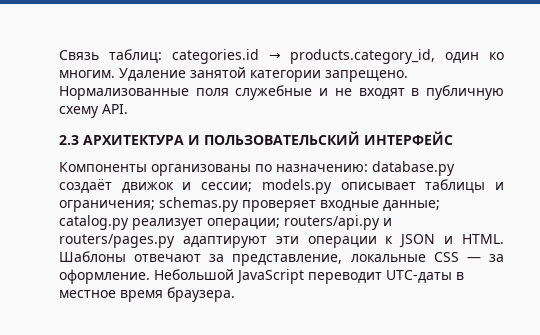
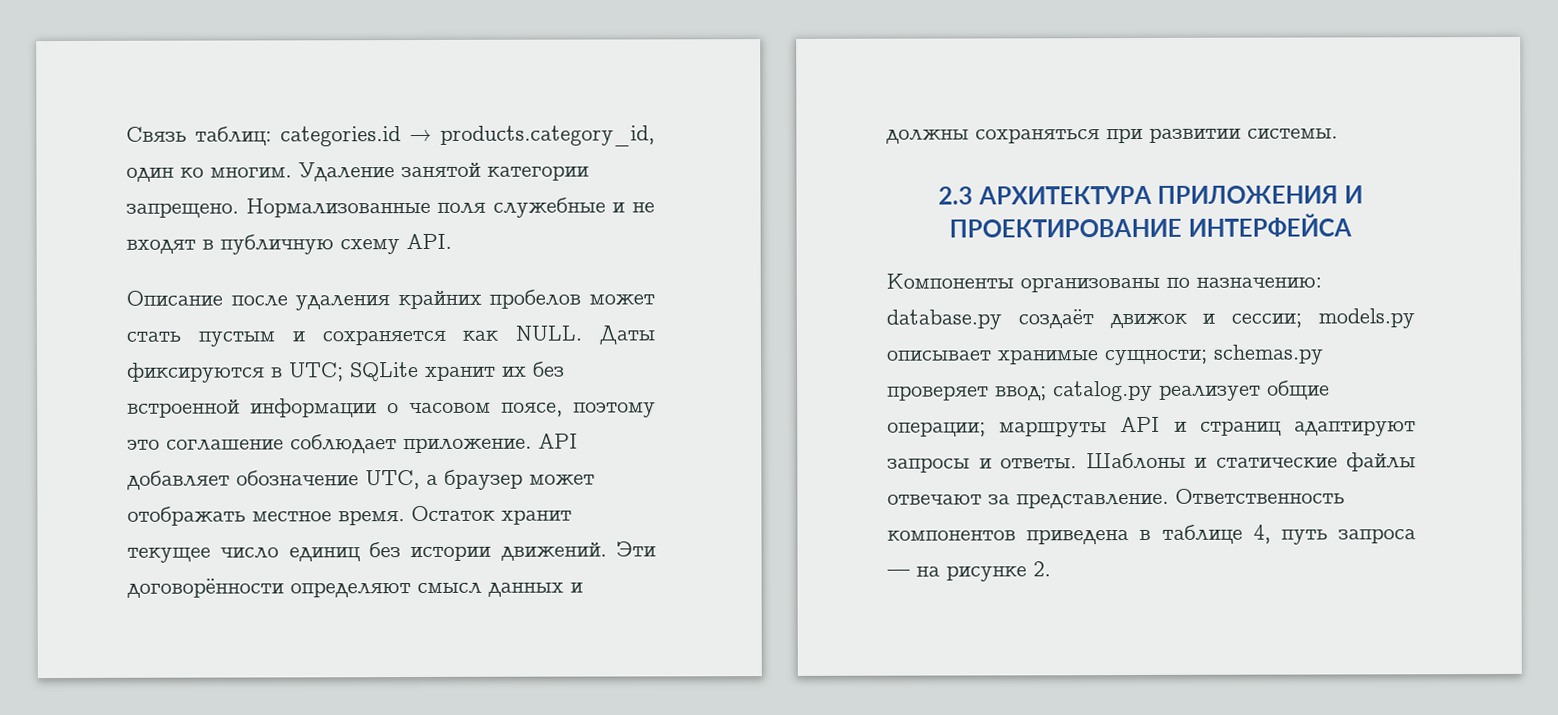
[59,131,453,145] 2.3 АРХИТЕКТУРА И ПОЛЬЗОВАТЕЛЬСКИЙ ИНТЕРФЕЙС -> [126,289,655,311] [126,325,655,347] [127,361,565,383] [127,398,656,418] [127,433,578,454] [127,469,595,490] [127,505,572,526] [127,541,656,563] [127,578,583,598] [886,127,1338,144] [938,185,1363,205] [949,213,1352,238] Описание после удаления крайних пробелов может стать пустым и сохраняется как NULL. Даты фиксируются в UTC; SQLite хранит их без встроенной информации о часовом поясе, поэтому это соглашение соблюдает приложение. API добавляет обозначение UTC, а браузер может отображать местное время. Остаток хранит текущее число единиц без истории движений. Эти договорённости определяют смысл данных и должны сохраняться при развитии системы. // 2.3 АРХИТЕКТУРА ПРИЛОЖЕНИЯ И ПРОЕКТИРОВАНИЕ ИНТЕРФЕЙСА
[425,179,505,193] [59,197,440,212] [59,215,392,230] [59,234,504,248] [59,251,505,266] [59,269,464,284] [59,287,235,302] таблицы и ограничения; schemas.py проверяет входные данные; catalog.py реализует операции; routers/api.py и routers/pages.py адаптируют эти операции к JSON и HTML. Шаблоны отвечают за представление, локальные CSS — за оформление. Небольшой JavaScript переводит UTC-даты в местное время браузера. -> [997,344,1324,366] [887,380,1330,402] [887,416,1416,438] [887,452,1416,473] [887,488,1345,509] [887,524,1416,545] [887,561,1051,582] хранимые сущности; schemas.py проверяет ввод; catalog.py реализует общие операции; маршруты API и страниц адаптируют запросы и ответы. Шаблоны и статические файлы отвечают за представление. Ответственность компонентов приведена в таблице 4, путь запроса — на рисунке 2.

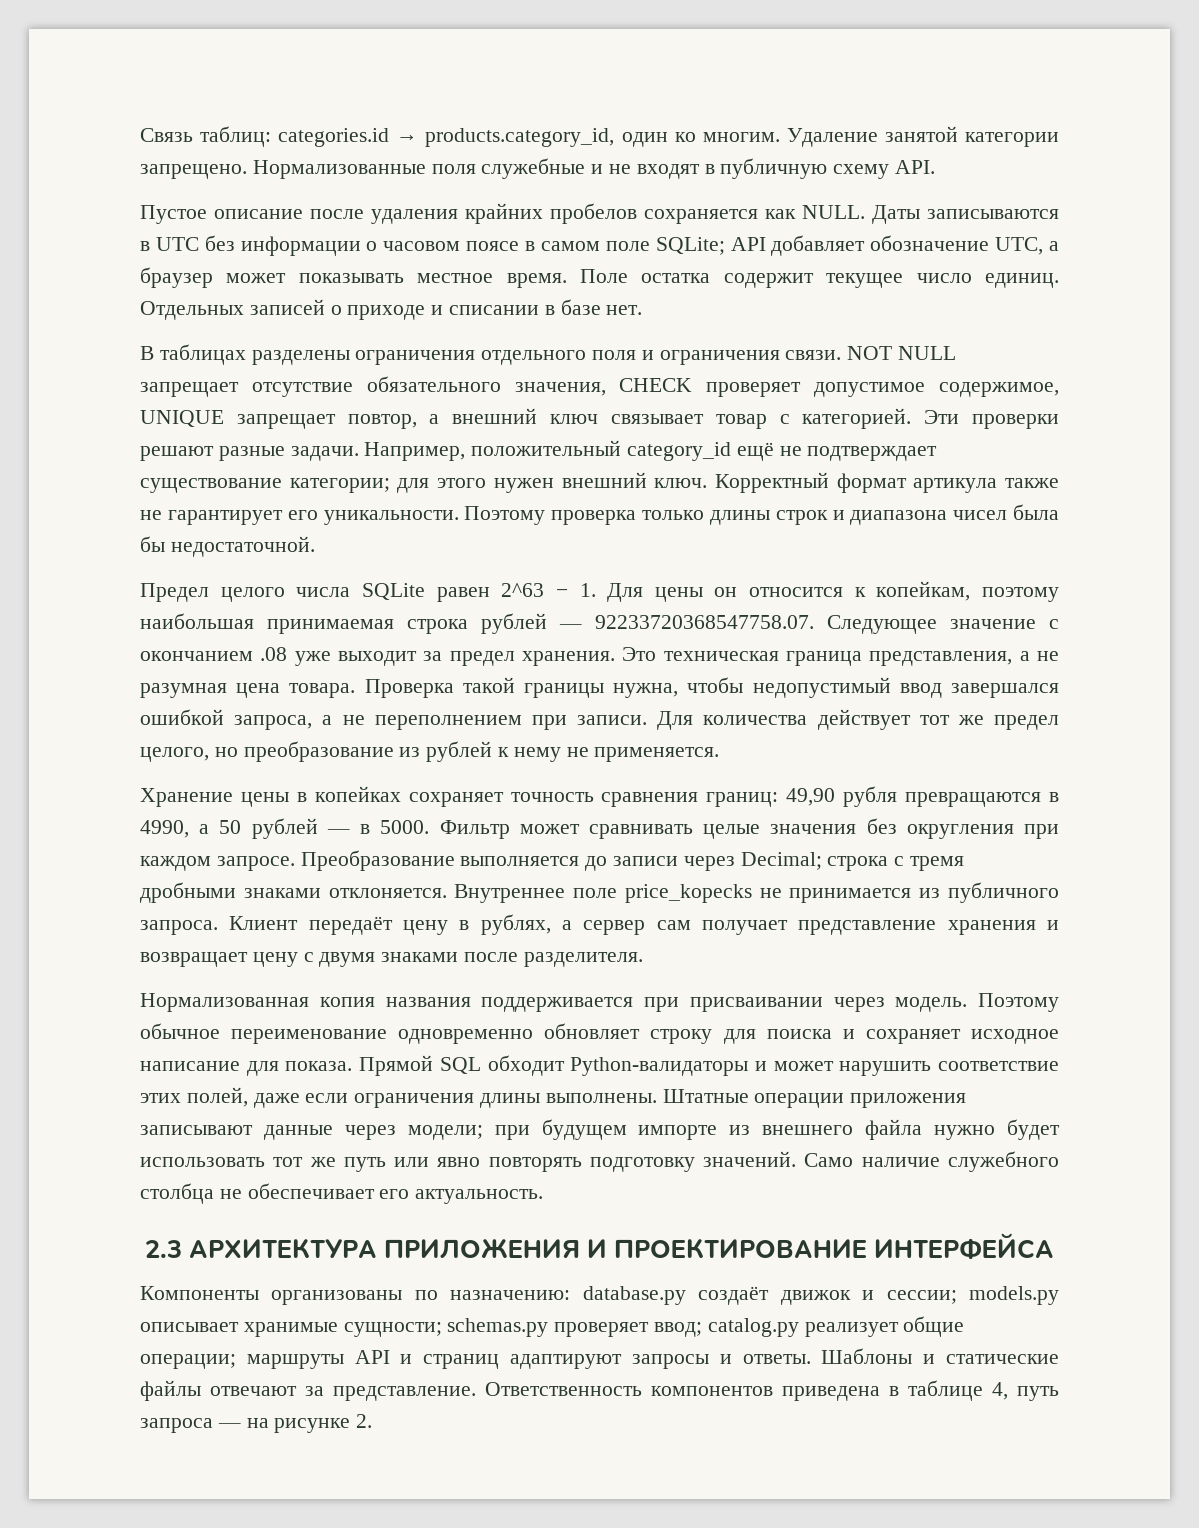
[126,290,223,306] Описание -> [140,205,303,224] Пустое описание
[589,294,655,306] [126,325,655,347] [127,361,565,383] [127,398,656,418] [127,434,532,454] может стать пустым и сохраняется как NULL. Даты фиксируются в UTC; SQLite хранит их без встроенной информации о часовом поясе, поэтому это соглашение соблюдает приложение. -> [644,205,1059,224] [140,235,725,256] сохраняется как NULL. Даты записываются в UTC без информации о часовом поясе в самом поле SQLite;
[127,506,246,526] отображать -> [298,273,404,283] показывать
[411,505,572,525] [127,541,656,563] [127,578,583,598] [886,127,1338,144] Остаток хранит текущее число единиц без истории движений. Эти договорённости определяют смысл данных и должны сохраняться при развитии системы. -> [579,269,1059,288] [140,299,643,320] [140,344,957,365] [140,376,1059,397] [140,408,1060,429] [140,440,938,461] [140,472,1059,493] [140,504,1059,525] [140,536,315,557] [140,581,1059,602] [140,613,1059,634] [140,647,1059,666] [140,677,1059,698] [140,709,1059,730] [140,741,720,762] [140,786,1059,807] [140,818,1059,839] [140,850,965,871] [140,882,1060,903] [140,914,1059,935] [140,952,643,967] [140,993,1059,1012] [140,1023,1059,1044] [140,1055,1059,1076] [140,1087,967,1108] [140,1119,1060,1140] [140,1151,1059,1172] [140,1183,544,1204] Поле остатка содержит текущее число единиц. Отдельных записей о приходе и списании в базе нет. // В таблицах разделены ограничения отдельного поля и ограничения связи. NOT NULL запрещает отсутствие обязательного значения, CHECK проверяет допустимое содержимое, UNIQUE запрещает повтор, а внешний ключ связывает товар с категорией. Эти проверки решают разные задачи. Например, положительный category_id ещё не подтверждает существование категории; для этого нужен внешний ключ. Корректный формат артикула также не гарантирует его уникальности. Поэтому проверка только длины строк и диапазона чисел была бы недостаточной. // Предел целого числа SQLite равен 2^63 − 1. Для цены он относится к копейкам, поэтому наибольшая принимаемая строка рублей — 92233720368547758.07. Следующее значение с окончанием .08 уже выходит за предел хранения. Это техническая граница представления, а не разумная цена товара. Проверка такой границы нужна, чтобы недопустимый ввод завершался ошибкой запроса, а не переполнением при записи. Для количества действует тот же предел целого, но преобразование из рублей к нему не применяется. // Хранение цены в копейках сохраняет точность сравнения границ: 49,90 рубля превращаются в 4990, а 50 рублей — в 5000. Фильтр может сравнивать целые значения без округления при каждом запросе. Преобразование выполняется до записи через Decimal; строка с тремя дробными знаками отклоняется. Внутреннее поле price_kopecks не принимается из публичного запроса. Клиент передаёт цену в рублях, а сервер сам получает представление хранения и возвращает цену с двумя знаками после разделителя. // Нормализованная копия названия поддерживается при присваивании через модель. Поэтому обычное переименование одновременно обновляет строку для поиска и сохраняет исходное написание для показа. Прямой SQL обходит Python-валидаторы и может нарушить соответствие этих полей, даже если ограничения длины выполнены. Штатные операции приложения записывают данные через модели; при будущем импорте из внешнего файла нужно будет использовать тот же путь или явно повторять подготовку значений. Само наличие служебного столбца не обеспечивает его актуальность.

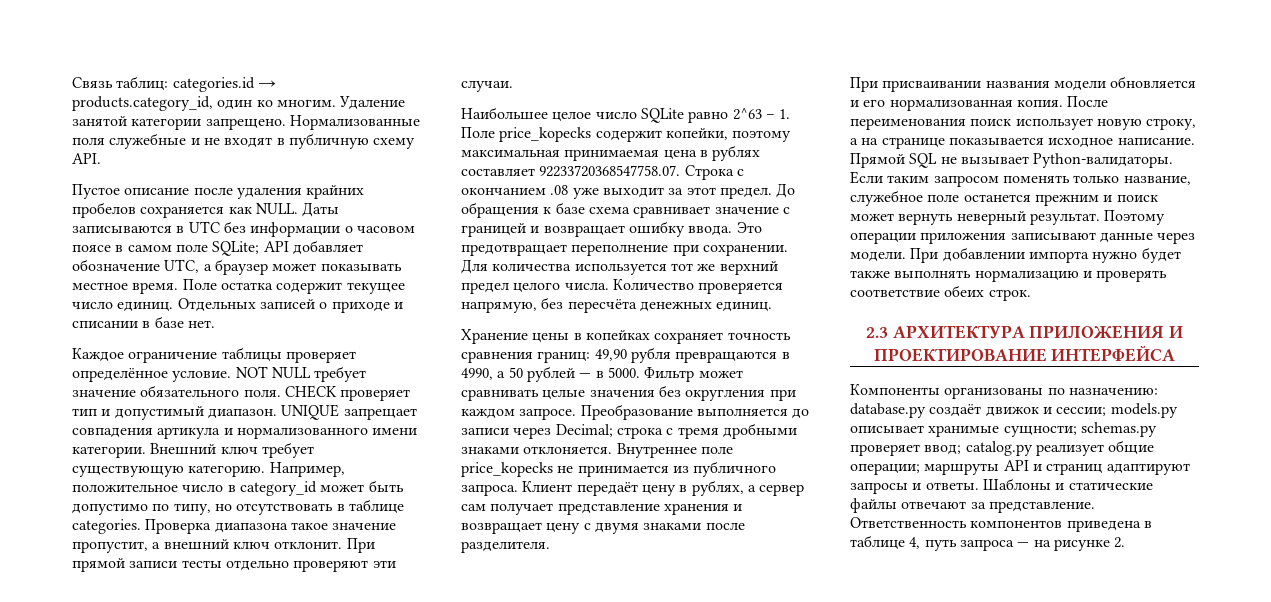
[140,344,957,365] [140,376,1059,397] [140,408,1060,429] [140,440,938,461] [140,472,1059,493] [140,504,1059,525] [140,536,315,557] [140,581,1059,602] [140,613,1036,634] В таблицах разделены ограничения отдельного поля и ограничения связи. NOT NULL запрещает отсутствие обязательного значения, CHECK проверяет допустимое содержимое, UNIQUE запрещает повтор, а внешний ключ связывает товар с категорией. Эти проверки решают разные задачи. Например, положительный category_id ещё не подтверждает существование категории; для этого нужен внешний ключ. Корректный формат артикула также не гарантирует его уникальности. Поэтому проверка только длины строк и диапазона чисел была бы недостаточной. // Предел целого числа SQLite равен 2^63 − 1. Для цены он относится к копейкам, поэтому наибольшая принимаемая строка рублей — 92233720368547758.07. Следующее значение -> [72,347,356,363] [72,366,367,382] [72,385,411,401] [72,404,417,420] [72,427,418,439] [72,442,314,458] [72,462,345,477] [72,480,404,496] [72,499,404,515] [72,519,397,534] [72,538,375,553] [72,558,396,572] [461,80,513,92] [461,107,791,123] [461,127,792,142] [461,145,761,161] [461,165,734,180] Каждое ограничение таблицы проверяет определённое условие. NOT NULL требует значение обязательного поля. CHECK проверяет тип и допустимый диапазон. UNIQUE запрещает совпадения артикула и нормализованного имени категории. Внешний ключ требует существующую категорию. Например, положительное число в category_id может быть допустимо по типу, но отсутствовать в таблице categories. Проверка диапазона такое значение пропустит, а внешний ключ отклонит. При прямой записи тесты отдельно проверяют эти случаи. // Наибольшее целое число SQLite равно 2^63 − 1. Поле price_kopecks содержит копейки, поэтому максимальная принимаемая цена в рублях составляет 92233720368547758.07. Строка
[449,647,1059,666] [140,677,1059,698] [140,709,647,730] предел хранения. Это техническая граница представления, а не разумная цена товара. Проверка такой границы нужна, чтобы недопустимый ввод завершался ошибкой запроса, а не переполнением при записи. -> [686,183,796,199] [461,202,790,218] [461,221,762,237] [461,244,788,256] этот предел. До обращения к базе схема сравнивает значение с границей и возвращает ошибку ввода. Это предотвращает переполнение при сохранении.
[817,709,1059,730] [140,741,720,762] действует тот же предел целого, но преобразование из рублей к нему не применяется. -> [574,261,778,275] [461,279,784,294] [461,297,773,313] используется тот же верхний предел целого числа. Количество проверяется напрямую, без пересчёта денежных единиц.
[140,993,1059,1012] [140,1023,1059,1044] [140,1055,1059,1076] [140,1087,749,1108] Нормализованная копия названия поддерживается при присваивании через модель. Поэтому обычное переименование одновременно обновляет строку для поиска и сохраняет исходное написание для показа. Прямой SQL обходит Python-валидаторы и может нарушить соответствие этих полей, даже если ограничения длины выполнены. Штатные -> [850,76,1197,92] [850,96,1109,111] [850,118,1197,130] [850,137,1195,149] [850,153,1174,168] [850,171,1191,187] [850,190,1158,206] [850,210,1166,225] При присваивании названия модели обновляется и его нормализованная копия. После переименования поиск использует новую строку, а на странице показывается исходное написание. Прямой SQL не вызывает Python-валидаторы. Если таким запросом поменять только название, служебное поле останется прежним и поиск может вернуть неверный результат. Поэтому
[407,1119,1060,1140] [140,1151,1059,1172] [140,1183,544,1204] модели; при будущем импорте из внешнего файла нужно будет использовать тот же путь или явно повторять подготовку значений. Само наличие служебного столбца не обеспечивает его актуальность. -> [850,247,1181,263] [850,270,1168,282] [850,285,1031,301] модели. При добавлении импорта нужно будет также выполнять нормализацию и проверять соответствие обеих строк.

